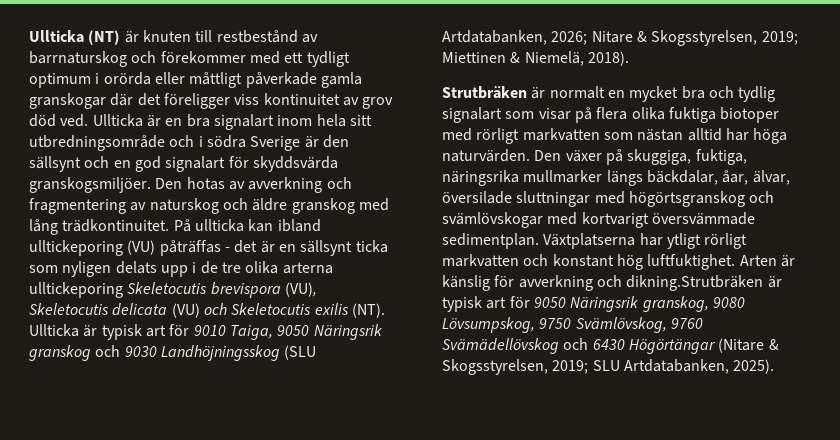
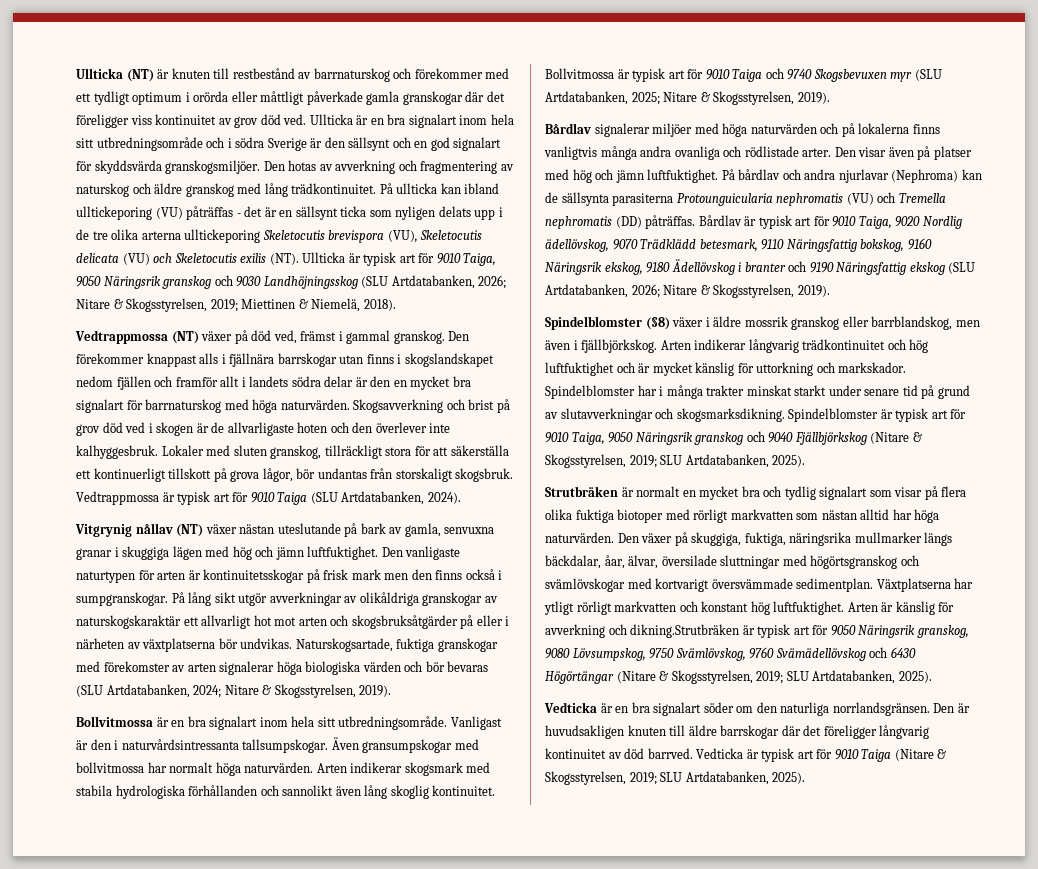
(629, 58) none -> [75,330,470,344] [76,353,494,367] [76,376,471,390] [76,399,510,413] [76,422,451,436] [76,445,509,459] [76,468,514,482] [76,491,461,505] [75,523,495,537] [76,546,461,560] [76,569,503,583] [76,592,498,606] [76,615,510,629] [76,638,498,652] [76,661,489,675] [76,684,392,698] [76,716,502,730] [76,737,479,753] [76,762,491,776] [76,785,496,799] [545,68,942,82] [545,91,830,105] [545,123,940,137] [544,146,972,160] [545,169,982,183] [545,192,946,206] [545,215,962,229] [545,238,932,252] [545,259,976,275] [545,284,830,298] [545,316,980,330] [545,339,929,353] [545,362,907,376] [545,385,970,399] [545,408,967,422] [545,431,922,445] [545,454,806,468] // Vedtrappmossa (NT) växer på död ved, främst i gammal granskog. Den förekommer knappast alls i fjällnära barrskogar utan finns i skogslandskapet nedom fjällen och framför allt i landets södra delar är den en mycket bra signalart för barrnaturskog med höga naturvärden. Skogsavverkning och brist på grov död ved i skogen är de allvarligaste hoten och den överlever inte kalhyggesbruk. Lokaler med sluten granskog, tillräckligt stora för att säkerställa ett kontinuerligt tillskott på grova lågor, bör undantas från storskaligt skogsbruk. Vedtrappmossa är typisk art för 9010 Taiga (SLU Artdatabanken, 2024). // Vitgrynig nållav (NT) växer nästan uteslutande på bark av gamla, senvuxna granar i skuggiga lägen med hög och jämn luftfuktighet. Den vanligaste naturtypen för arten är kontinuitetsskogar på frisk mark men den finns också i sumpgranskogar. På lång sikt utgör avverkningar av olikåldriga granskogar av naturskogskaraktär ett allvarligt hot mot arten och skogsbruksåtgärder på eller i närheten av växtplatserna bör undvikas. Naturskogsartade, fuktiga granskogar med förekomster av arten signalerar höga biologiska värden och bör bevaras (SLU Artdatabanken, 2024; Nitare & Skogsstyrelsen, 2019). // Bollvitmossa är en bra signalart inom hela sitt utbredningsområde. Vanligast är den i naturvårdsintressanta tallsumpskogar. Även gransumpskogar med bollvitmossa har normalt höga naturvärden. Arten indikerar skogsmark med stabila hydrologiska förhållanden och sannolikt även lång skoglig kontinuitet. Bollvitmossa är typisk art för 9010 Taiga och 9740 Skogsbevuxen myr (SLU Artdatabanken, 2025; Nitare & Skogsstyrelsen, 2019). // Bårdlav signalerar miljöer med höga naturvärden och på lokalerna finns vanligtvis många andra ovanliga och rödlistade arter. Den visar även på platser med hög och jämn luftfuktighet. På bårdlav och andra njurlavar (Nephroma) kan de sällsynta parasiterna Protounguicularia nephromatis (VU) och Tremella nephromatis (DD) påträffas. Bårdlav är typisk art för 9010 Taiga, 9020 Nordlig ädellövskog, 9070 Trädklädd betesmark, 9110 Näringsfattig bokskog, 9160 Näringsrik ekskog, 9180 Ädellövskog i branter och 9190 Näringsfattig ekskog (SLU Artdatabanken, 2026; Nitare & Skogsstyrelsen, 2019). // Spindelblomster (§8) växer i äldre mossrik granskog eller barrblandskog, men även i fjällbjörkskog. Arten indikerar långvarig trädkontinuitet och hög luftfuktighet och är mycket känslig för uttorkning och markskador. Spindelblomster har i många trakter minskat starkt under senare tid på grund av slutavverkningar och skogsmarksdikning. Spindelblomster är typisk art för 9010 Taiga, 9050 Näringsrik granskog och 9040 Fjällbjörkskog (Nitare & Skogsstyrelsen, 2019; SLU Artdatabanken, 2025).
(775, 366) none -> [544,702,970,716] [545,725,930,739] [545,748,947,762] [545,771,806,785] // Vedticka är en bra signalart söder om den naturliga norrlandsgränsen. Den är huvudsakligen knuten till äldre barrskogar där det föreligger långvarig kontinuitet av död barrved. Vedticka är typisk art för 9010 Taiga (Nitare & Skogsstyrelsen, 2019; SLU Artdatabanken, 2025).

